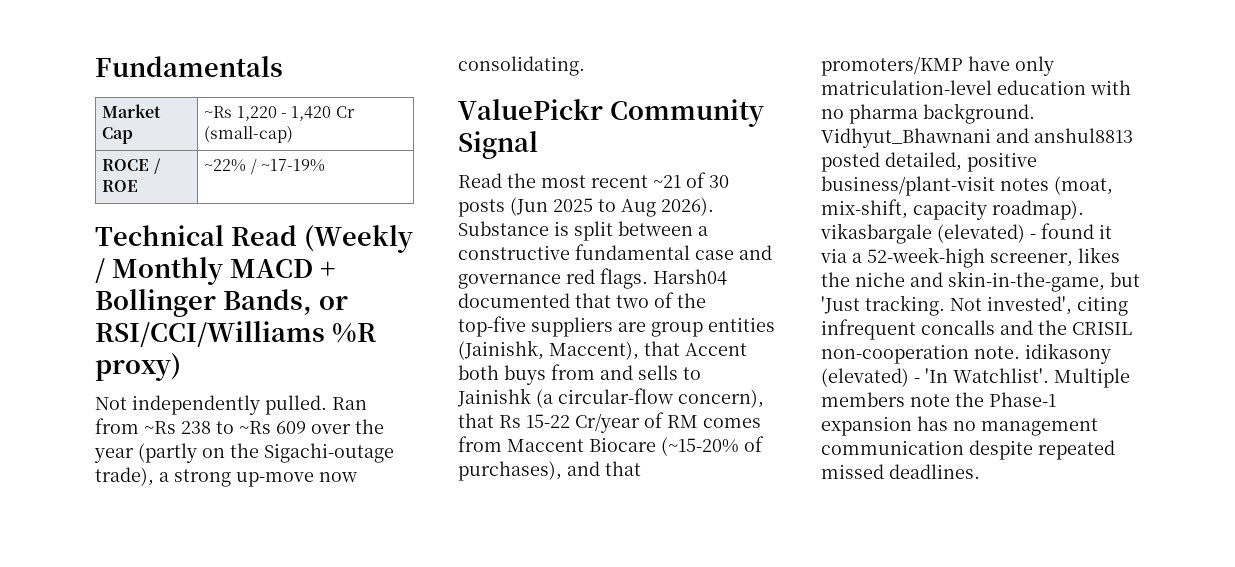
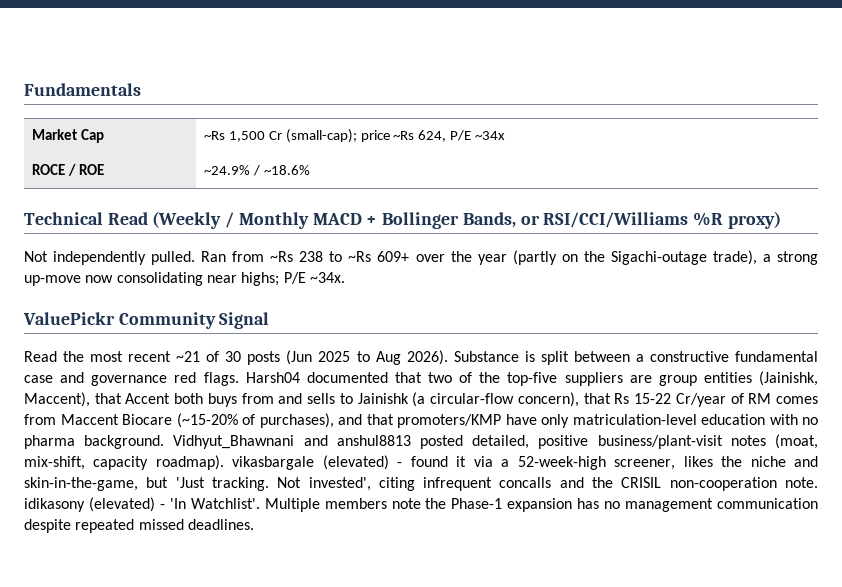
[236,106,355,121] [204,126,294,143] 1,220 - 1,420 Cr (small-cap) -> [228,129,506,143] 1,500 Cr (small-cap); price ~Rs 624, P/E ~34x
[204,158,325,174] ~22% / ~17-19% -> [203,165,310,176] ~24.9% / ~18.6%
[276,421,306,434] 609 -> [377,251,410,262] 609+
[458,56,585,76] consolidating. -> [116,272,345,286] consolidating near highs; P/E ~34x.

